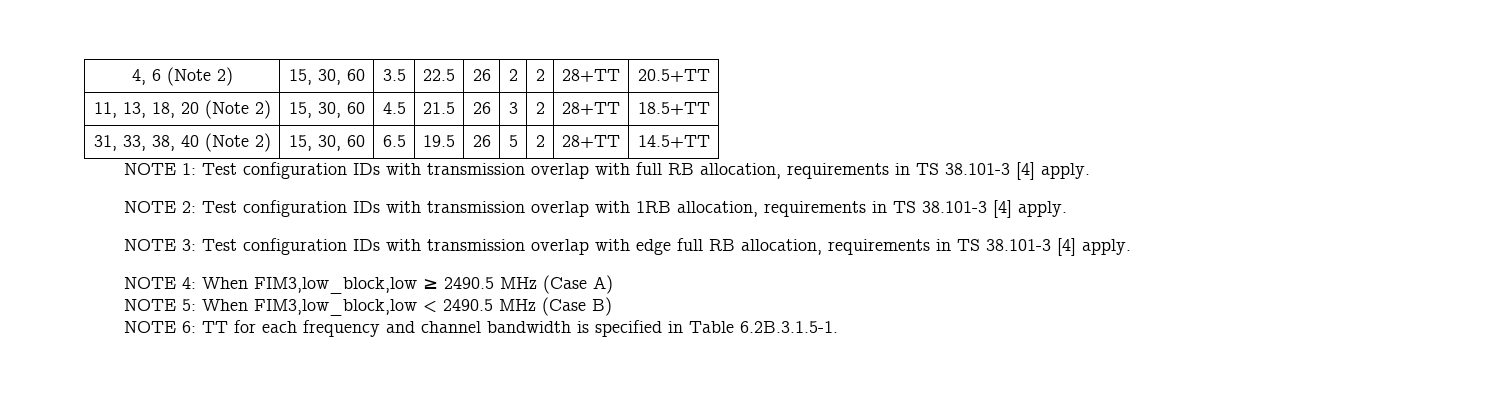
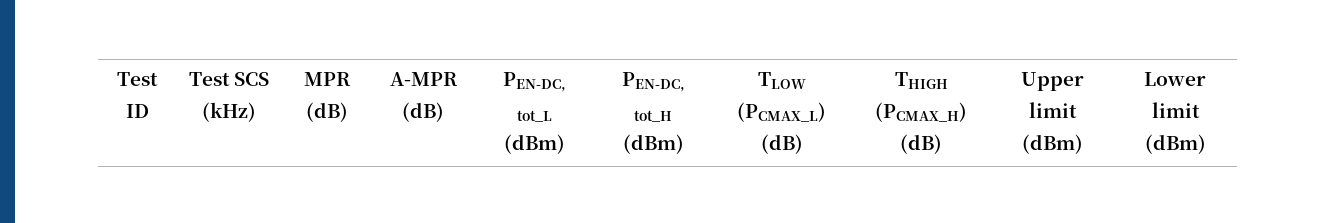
[131,67,233,86] [288,69,365,85] [382,69,406,81] [423,69,455,81] [472,69,491,81] [508,69,518,81] [535,69,545,81] [562,69,620,82] [637,69,710,82] [93,100,271,119] [288,102,365,118] [382,102,406,114] [423,102,455,114] [472,102,491,114] [508,102,518,114] [535,102,545,114] [562,102,620,115] [637,102,710,115] [93,133,271,152] [288,135,365,151] [382,135,406,147] [423,135,455,147] [472,135,491,147] [508,135,518,147] [535,135,545,147] [562,135,620,148] [637,135,710,148] [123,162,1090,180] [123,200,1067,218] [123,238,1131,256] [123,275,613,294] [123,297,612,316] [123,320,838,337] 4, 6 (Note 2) | 15, 30, 60 | 3.5 | 22.5 | 26 | 2 | 2 | 28+TT | 20.5+TT // 11, 13, 18, 20 (Note 2) | 15, 30, 60 | 4.5 | 21.5 | 26 | 3 | 2 | 28+TT | 18.5+TT // 31, 33, 38, 40 (Note 2) | 15, 30, 60 | 6.5 | 19.5 | 26 | 5 | 2 | 28+TT | 14.5+TT // NOTE 1: Test configuration IDs with transmission overlap with full RB allocation, requirements in TS 38.101-3 [4] apply. // NOTE 2: Test configuration IDs with transmission overlap with 1RB allocation, requirements in TS 38.101-3 [4] apply. // NOTE 3: Test configuration IDs with transmission overlap with edge full RB allocation, requirements in TS 38.101-3 [4] apply. // NOTE 4: When FIM3,low_block,low ≥ 2490.5 MHz (Case A) // NOTE 5: When FIM3,low_block,low < 2490.5 MHz (Case B) // NOTE 6: TT for each frequency and channel bandwidth is specified in Table 6.2B.3.1.5-1. -> [117,72,158,86] [125,104,149,118] [188,72,270,86] [202,102,256,122] [303,72,351,86] [305,102,348,122] [389,72,458,86] [402,102,444,122] [503,72,566,92] [517,110,552,122] [504,134,565,154] [621,72,685,92] [634,110,672,122] [622,134,684,154] [757,72,806,89] [737,102,826,122] [760,134,803,154] [894,72,948,89] [875,102,967,122] [900,134,942,154] [1021,72,1084,91] [1029,102,1077,118] [1022,134,1083,154] [1144,72,1206,86] [1151,102,1200,118] [1144,134,1206,154] Test ID | Test SCS (kHz) | MPR (dB) | A-MPR (dB) | PEN-DC, tot_L (dBm) | PEN-DC, tot_H (dBm) | TLOW (PCMAX_L) (dB) | THIGH (PCMAX_H) (dB) | Upper limit (dBm) | Lower limit (dBm)

